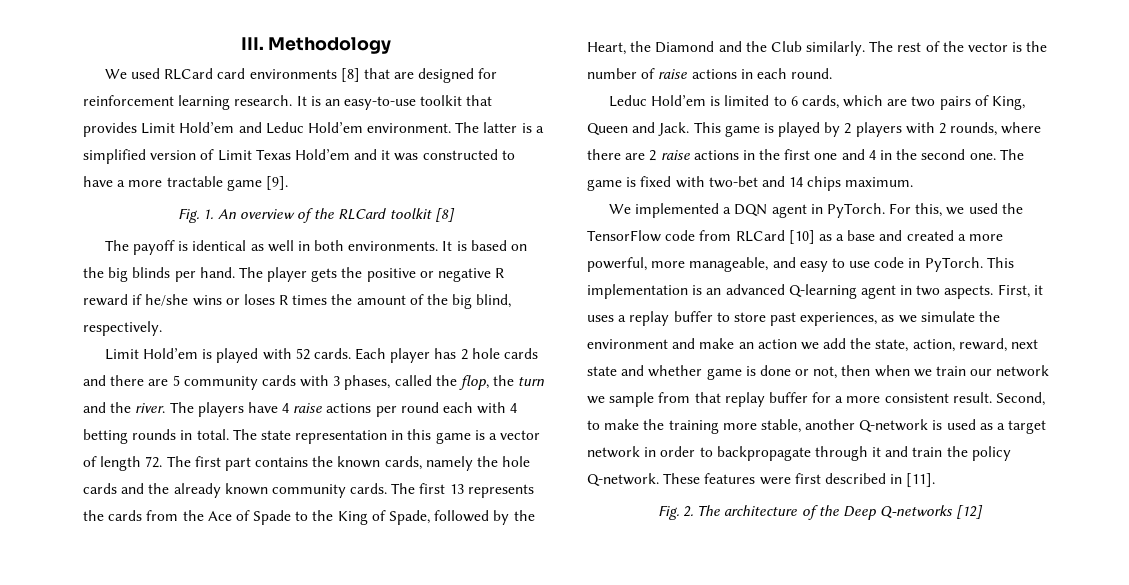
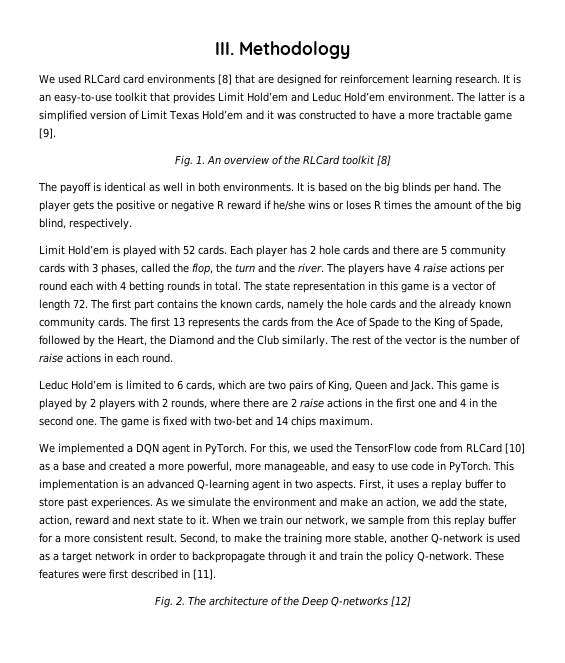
[800,312,895,326] experiences, as -> [91,497,168,509] experiences. As
[757,339,797,349] action -> [386,497,419,508] action,
[958,338,1039,352] [587,365,910,380] reward, next state and whether game is done or not, then when -> [75,515,240,525] reward and next state to it. When
[996,365,1050,377] network -> [305,515,348,526] network,
[694,392,721,403] that -> [433,515,451,525] this

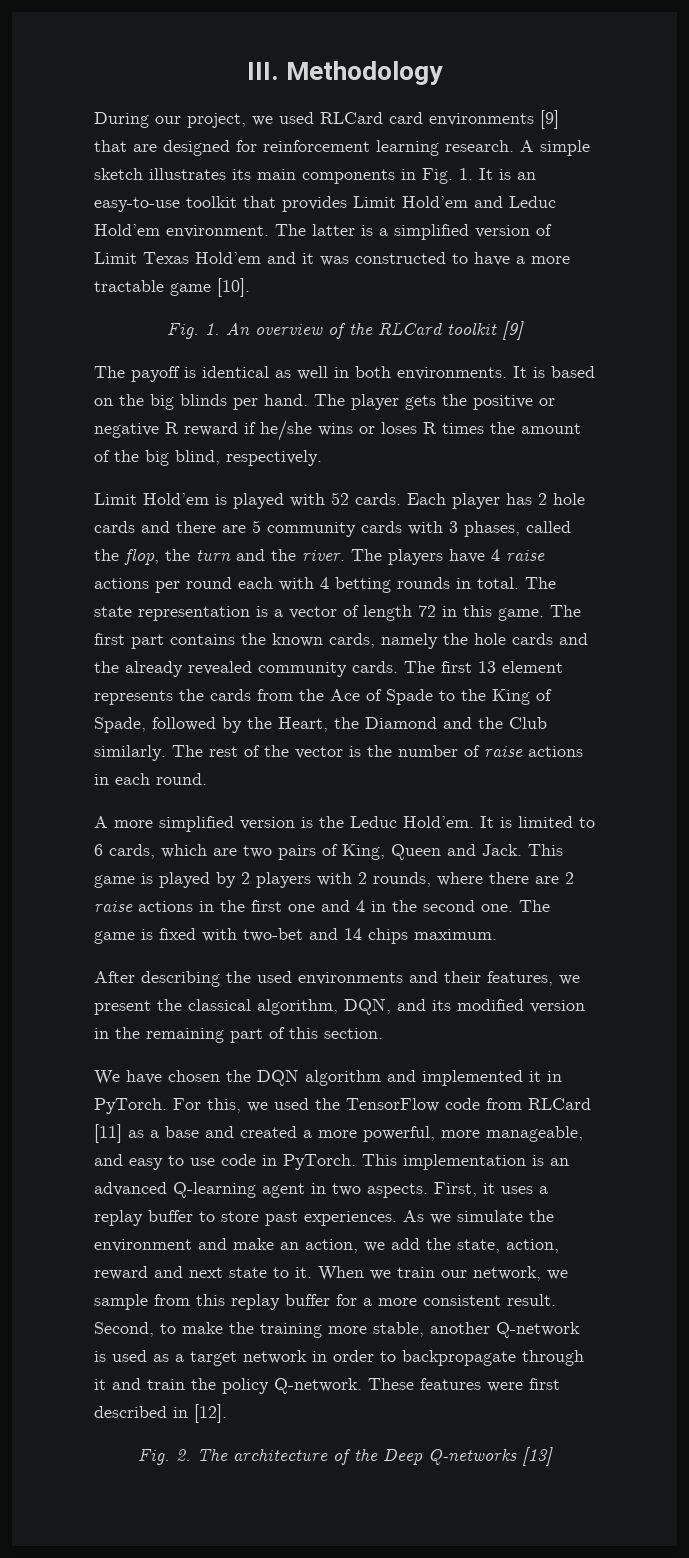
[39,74,55,84] We -> [94,112,273,128] During our project, we
[218,74,232,85] [8] -> [540,110,559,129] [9]
(500, 79) none -> [520,140,590,156] [94,168,473,184] A simple sketch illustrates its main components in Fig. 1.
[39,128,56,139] [9]. -> [217,278,250,297] [10].
[376,155,391,166] [8] -> [501,321,524,340] [9]
[368,281,429,293] in this game -> (250, 613) none
[73,299,88,308] 72. -> [418,605,544,621] 72 in this game.
[479,299,511,309] known -> [188,661,252,675] revealed
(185, 322) none -> [502,661,563,673] element
[39,380,112,390] Leduc Hold’em -> [94,816,494,832] A more simplified version is the Leduc Hold’em. It
[39,443,190,455] We implemented a DQN agent -> [94,971,580,987] [94,998,585,1015] [94,1027,383,1043] [94,1069,541,1086] After describing the used environments and their features, we present the classical algorithm, DQN, and its modified version in the remaining part of this section. // We have chosen the DQN algorithm and implemented it
[504,443,525,454] [10] -> [94,1124,122,1143] [11]
[193,569,216,580] [11]. -> [194,1404,227,1423] [12].
[390,596,411,607] [12] -> [521,1447,553,1466] [13]

